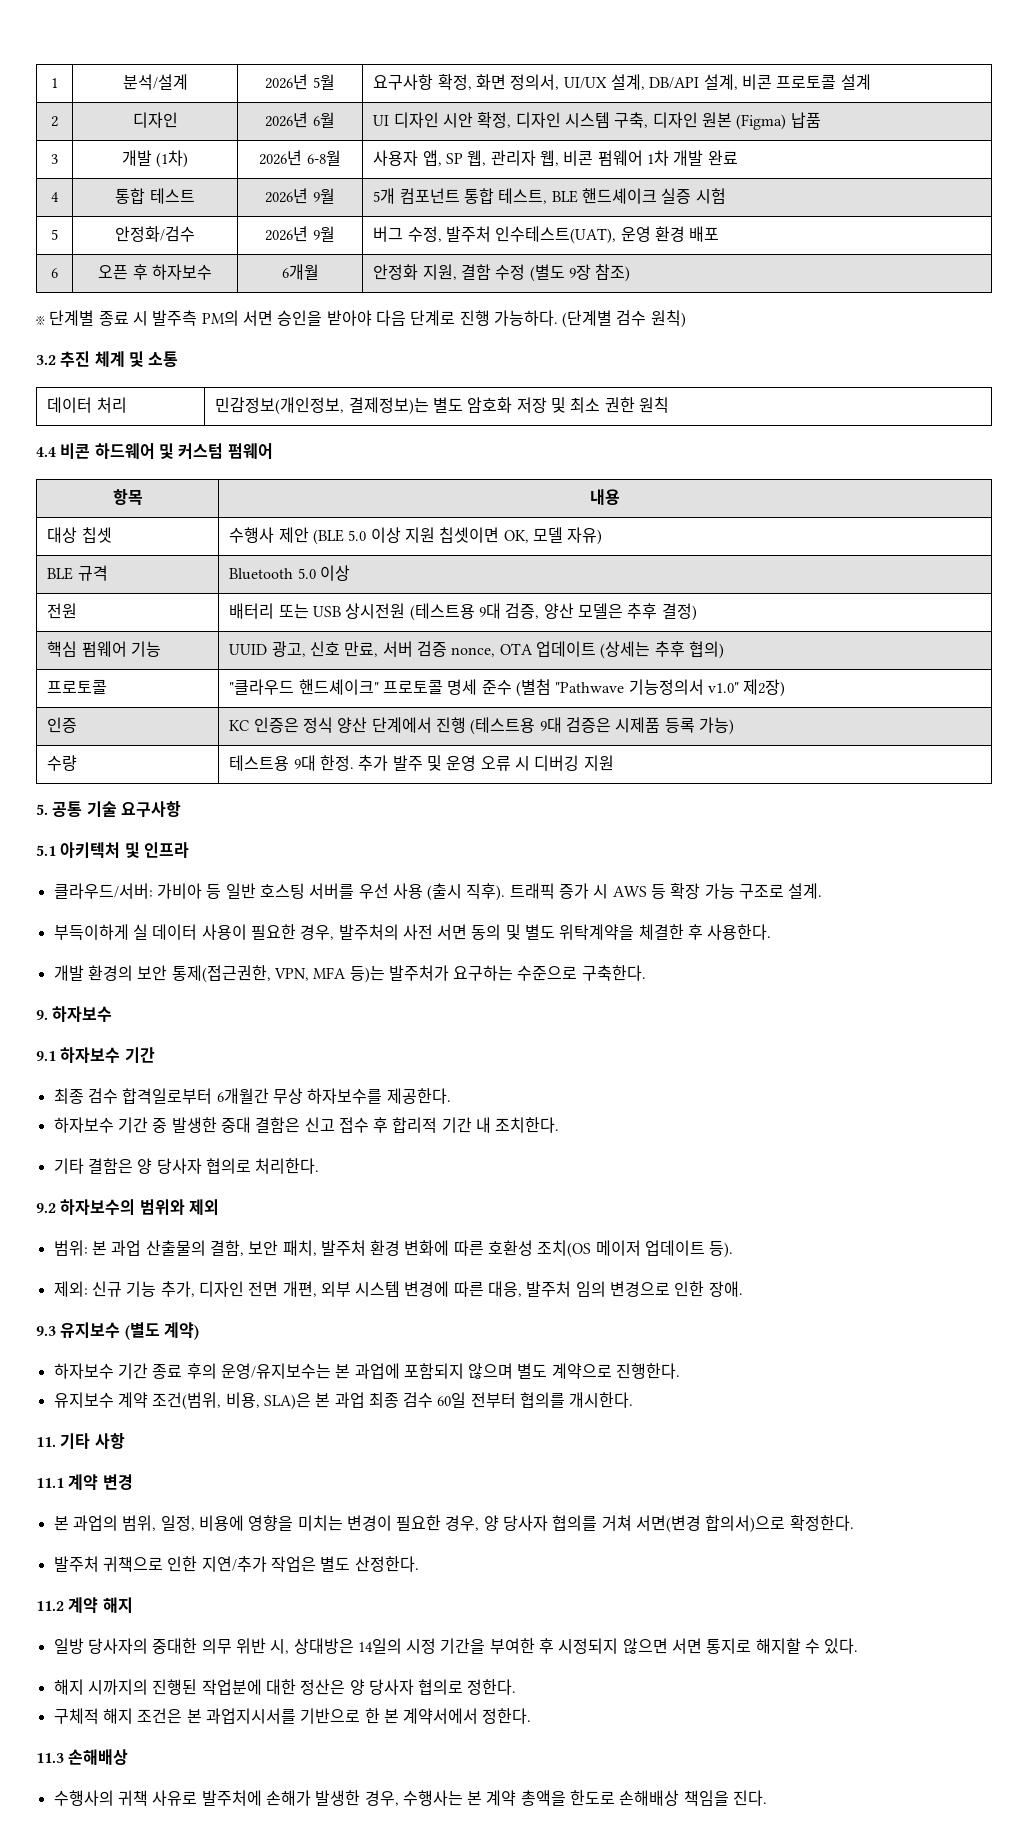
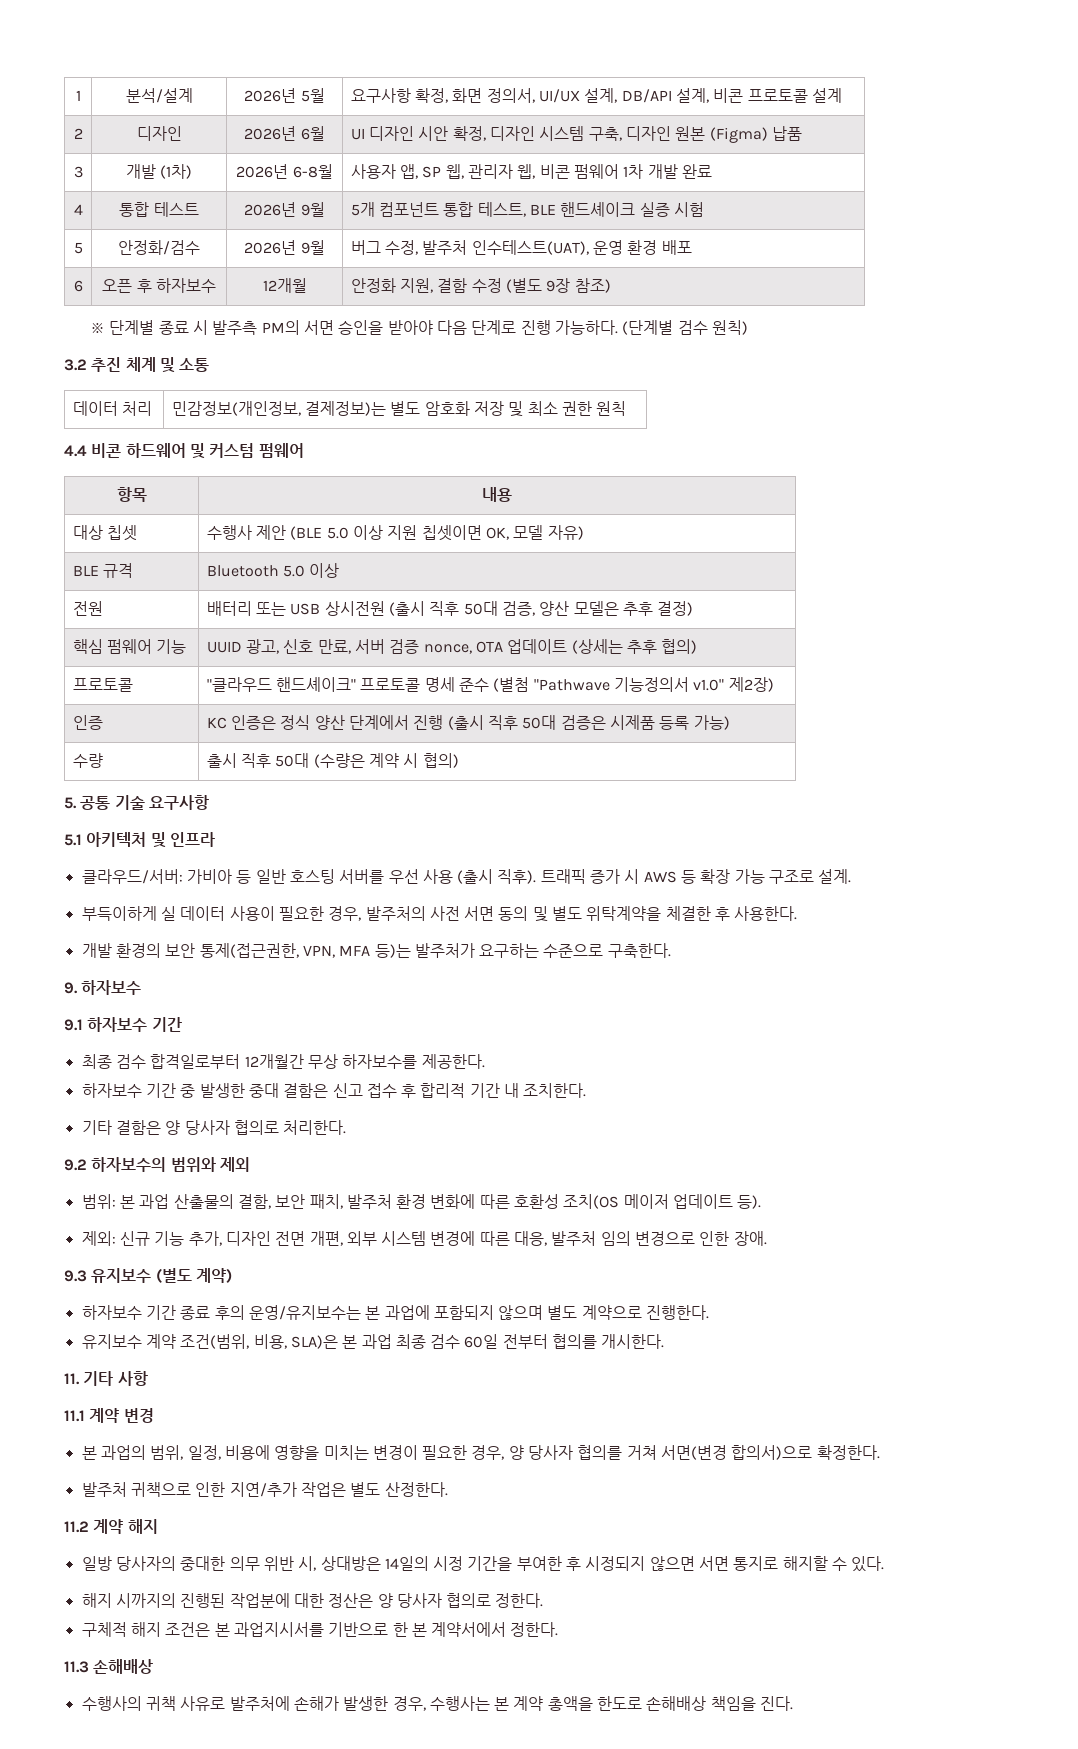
[281,264,319,280] 6개월 -> [262,278,307,293] 12개월
[409,603,502,621] (테스트용 9대 -> [388,601,498,616] (출시 직후 50대
[470,717,562,735] (테스트용 9대 -> [447,715,557,730] (출시 직후 50대
[229,755,614,771] 테스트용 9대 한정. 추가 발주 및 운영 오류 시 디버깅 지원 -> [206,753,459,768] 출시 직후 50대 (수량은 계약 시 협의)
[216,1088,269,1104] 6개월간 -> [244,1054,304,1069] 12개월간

